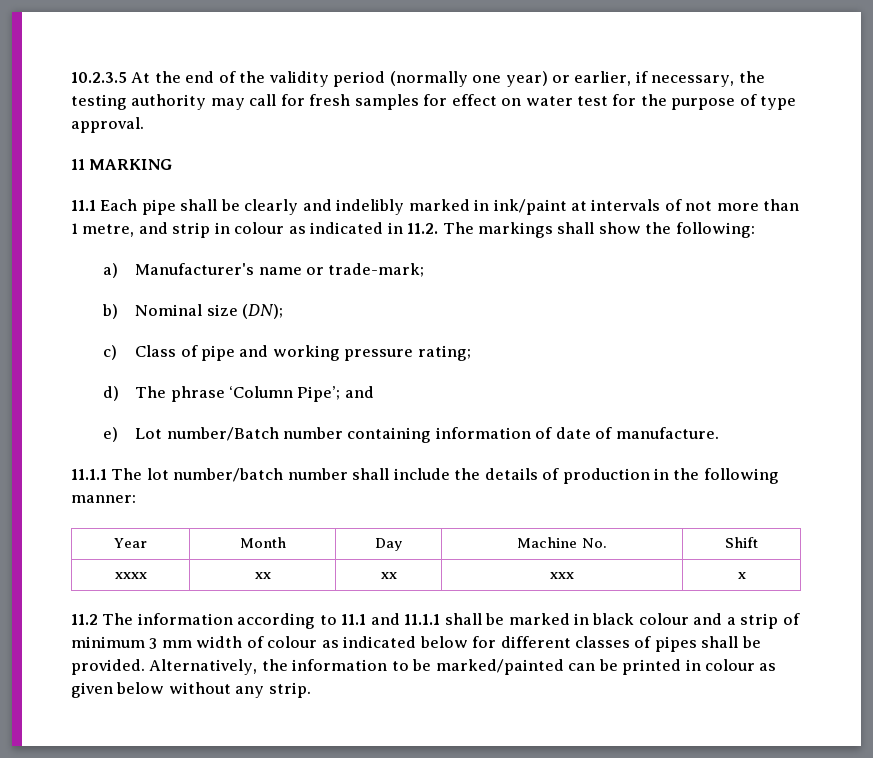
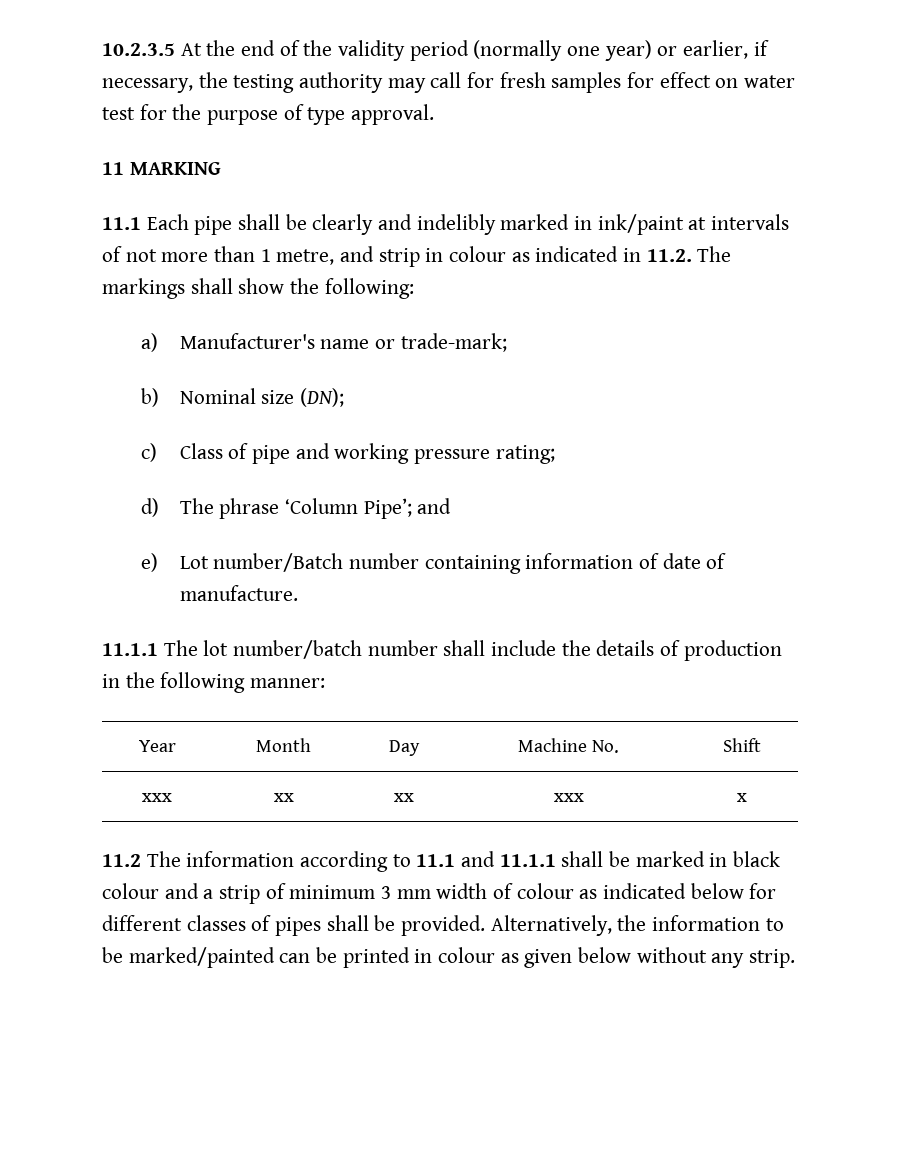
[114,572,147,579] xxxx -> [142,793,172,802] xxx

